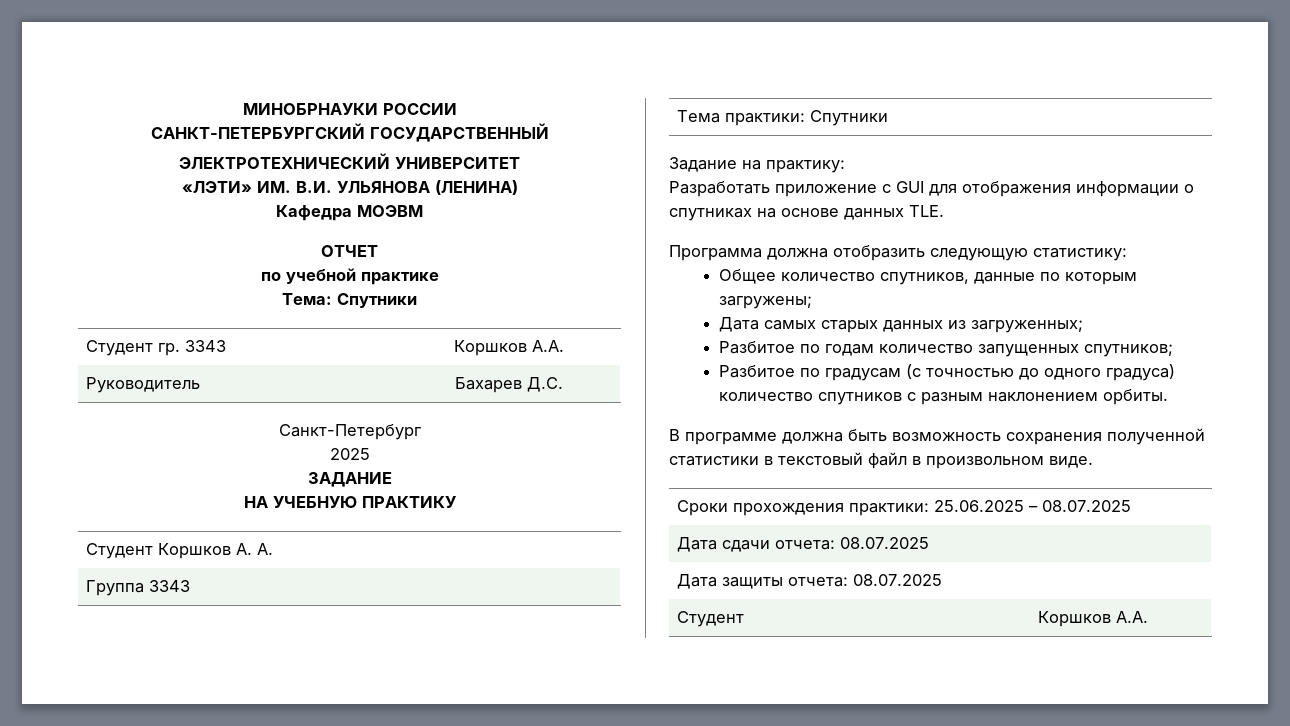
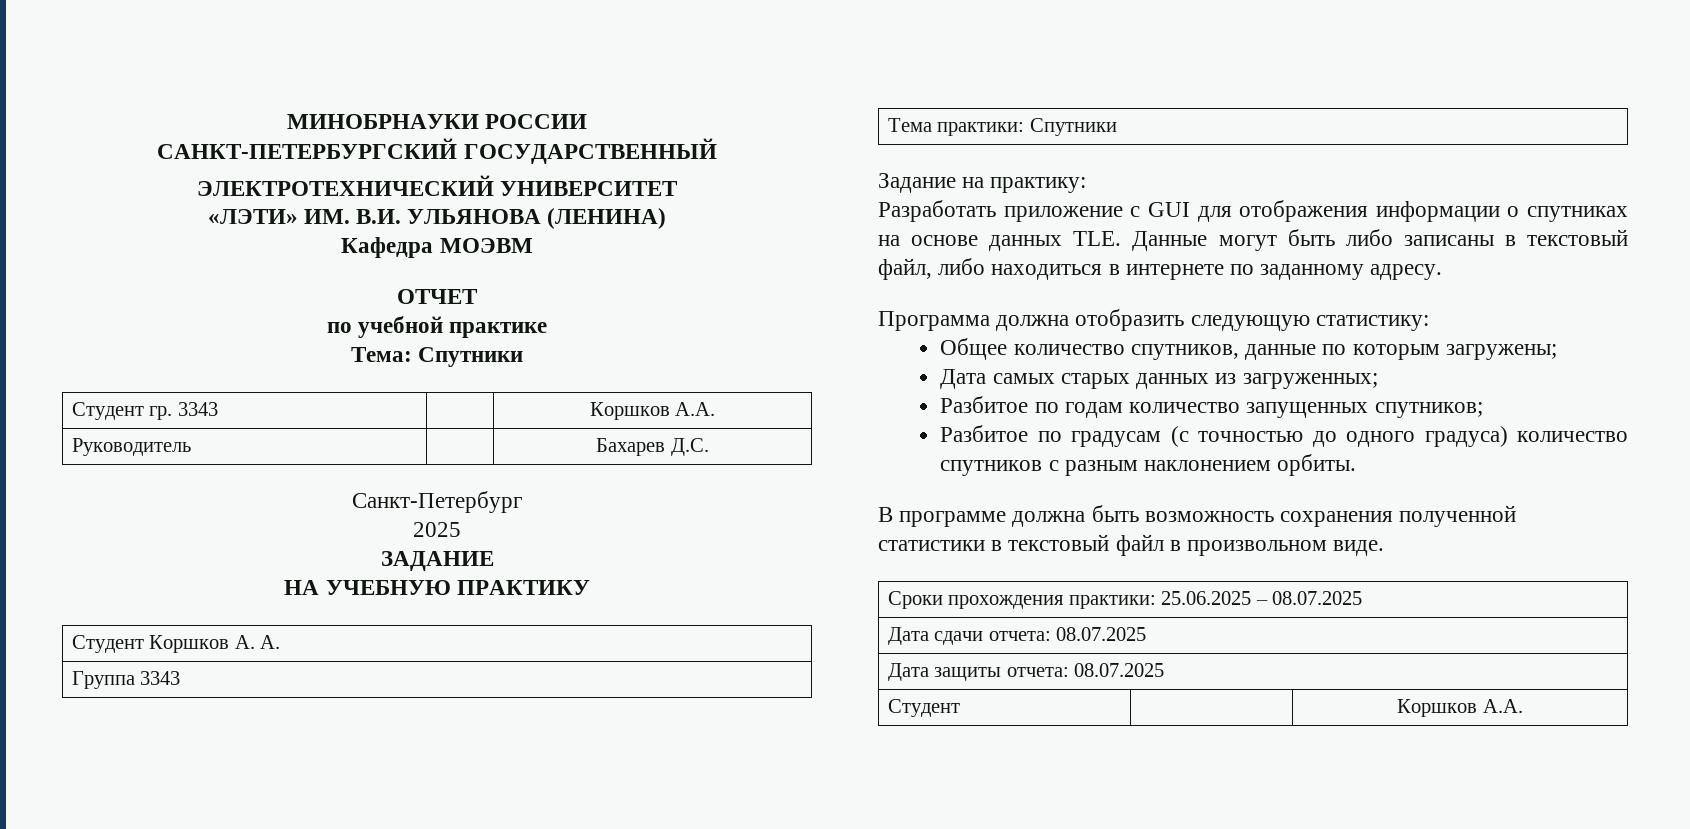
(944, 211) none -> [1132,229,1628,251] [878,258,1443,280] Данные могут быть либо записаны в текстовый файл, либо находиться в интернете по заданному адресу.

